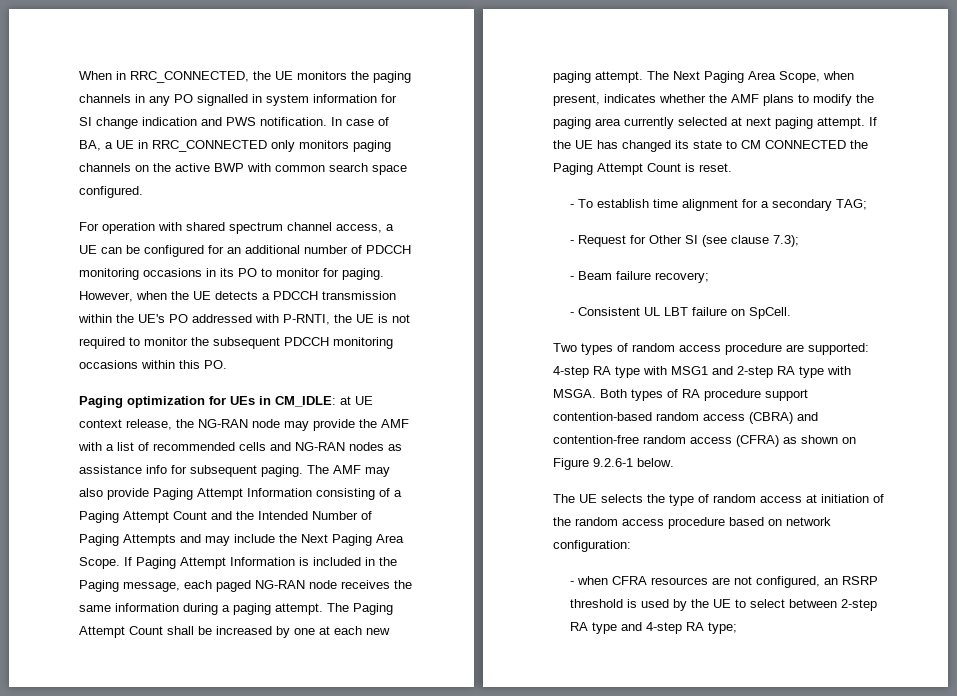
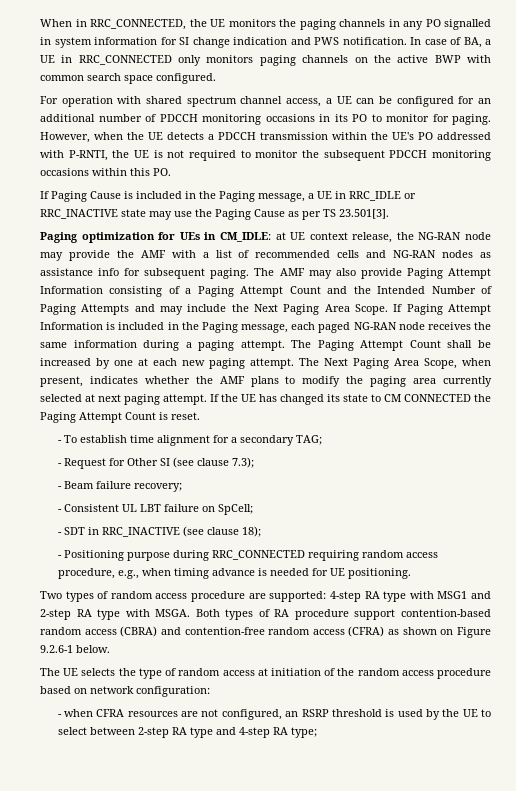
(227, 364) none -> [40,191,416,202] [40,209,389,220] // If Paging Cause is included in the Paging message, a UE in RRC_IDLE or RRC_INACTIVE state may use the Paging Cause as per TS 23.501[3].
[749,307,792,319] SpCell. -> [217,504,253,515] [57,526,261,537] [57,550,438,561] [57,568,411,579] SpCell; // - SDT in RRC_INACTIVE (see clause 18); // - Positioning purpose during RRC_CONNECTED requiring random access procedure, e.g., when timing advance is needed for UE positioning.

